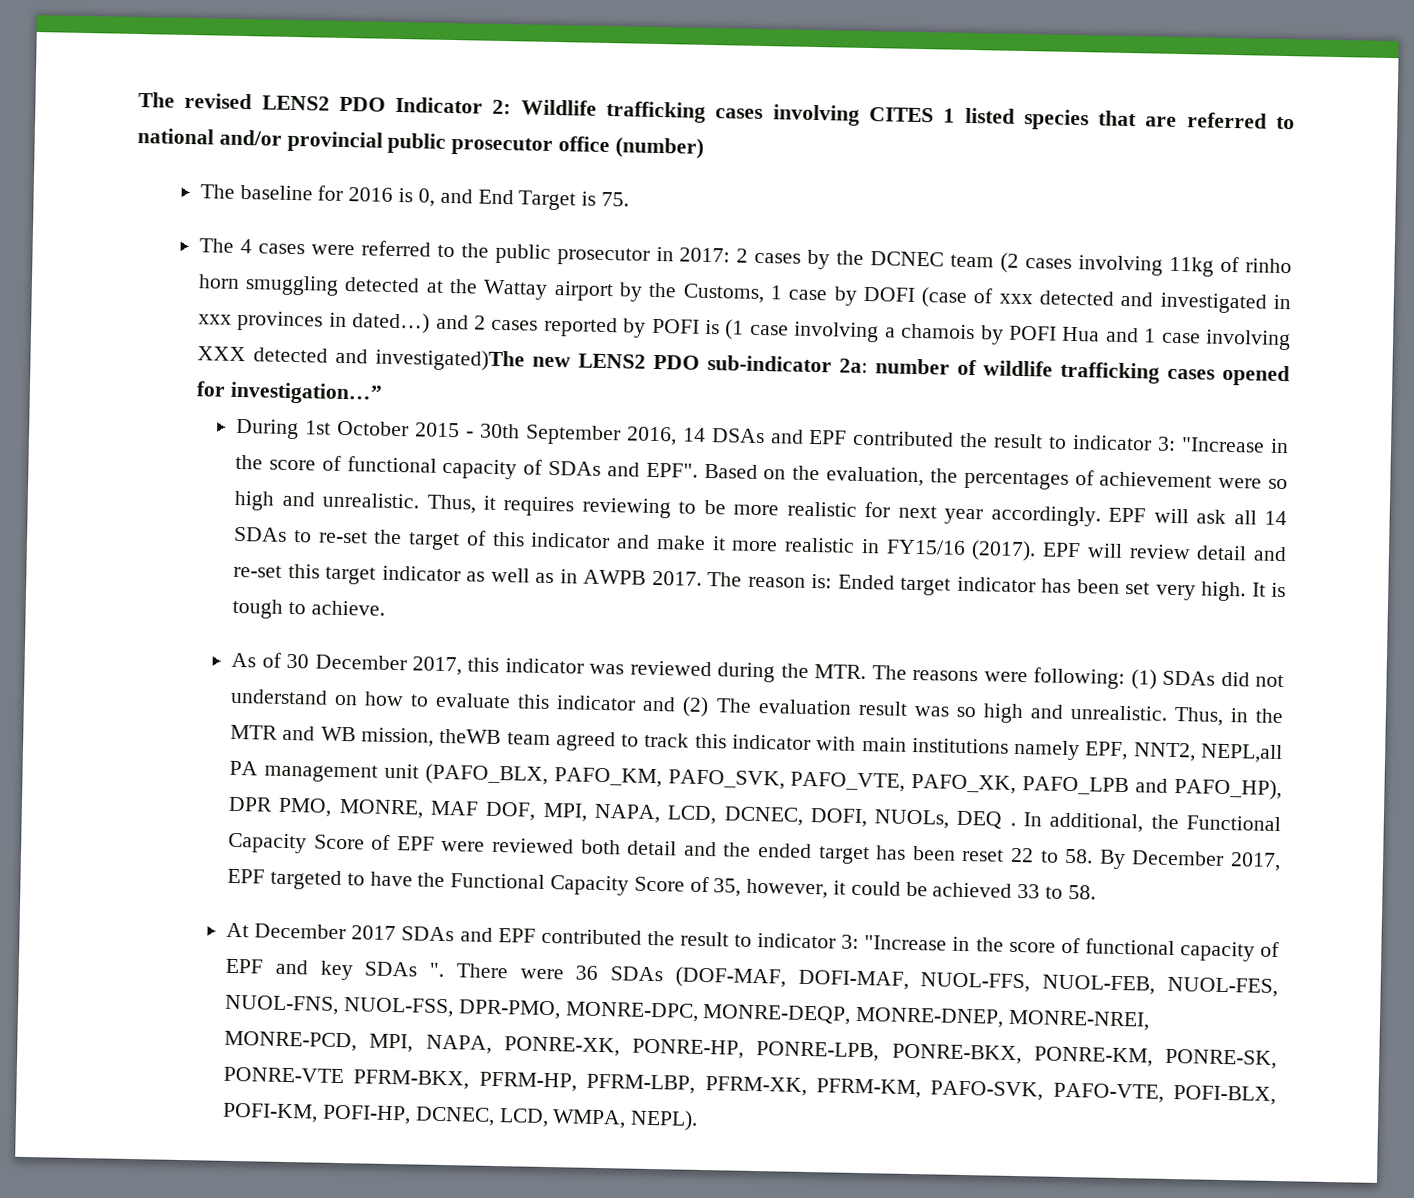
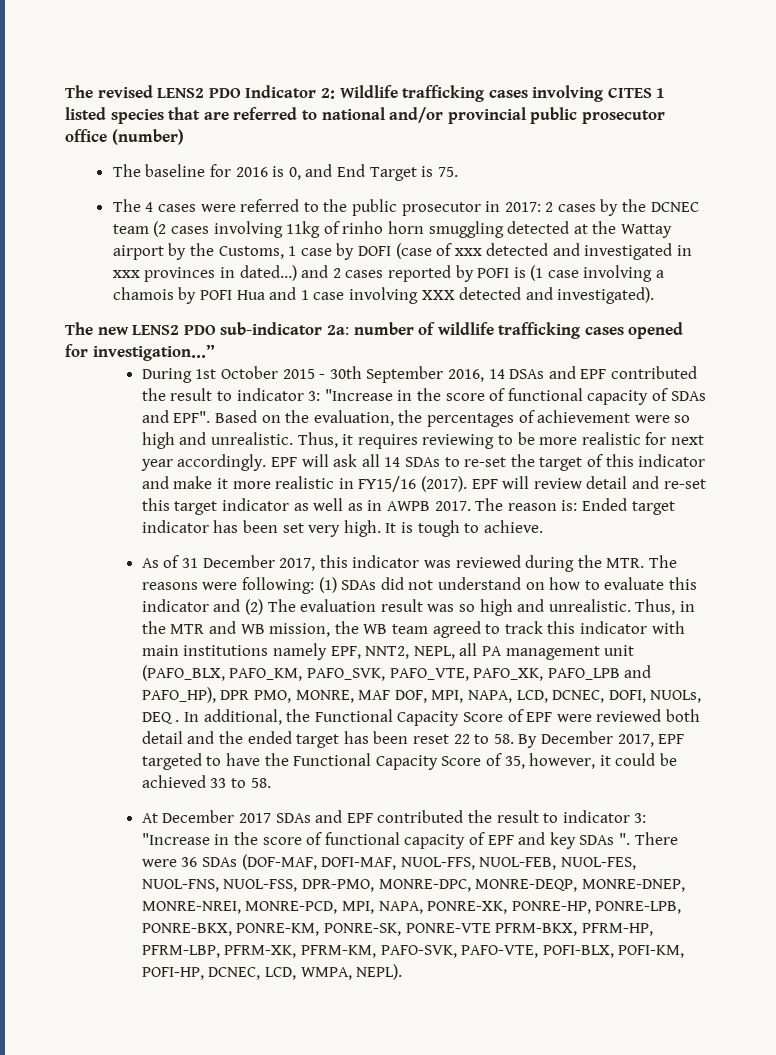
[374,348,525,372] investigated)The -> [557,287,655,304] [65,322,93,335] investigated). // The
[286,653,310,669] 30 -> [182,558,199,568] 31
[439,728,502,745] theWB -> [334,621,388,634] the WB
[1200,743,1283,764] NEPL,all -> [413,643,478,659] NEPL, all

